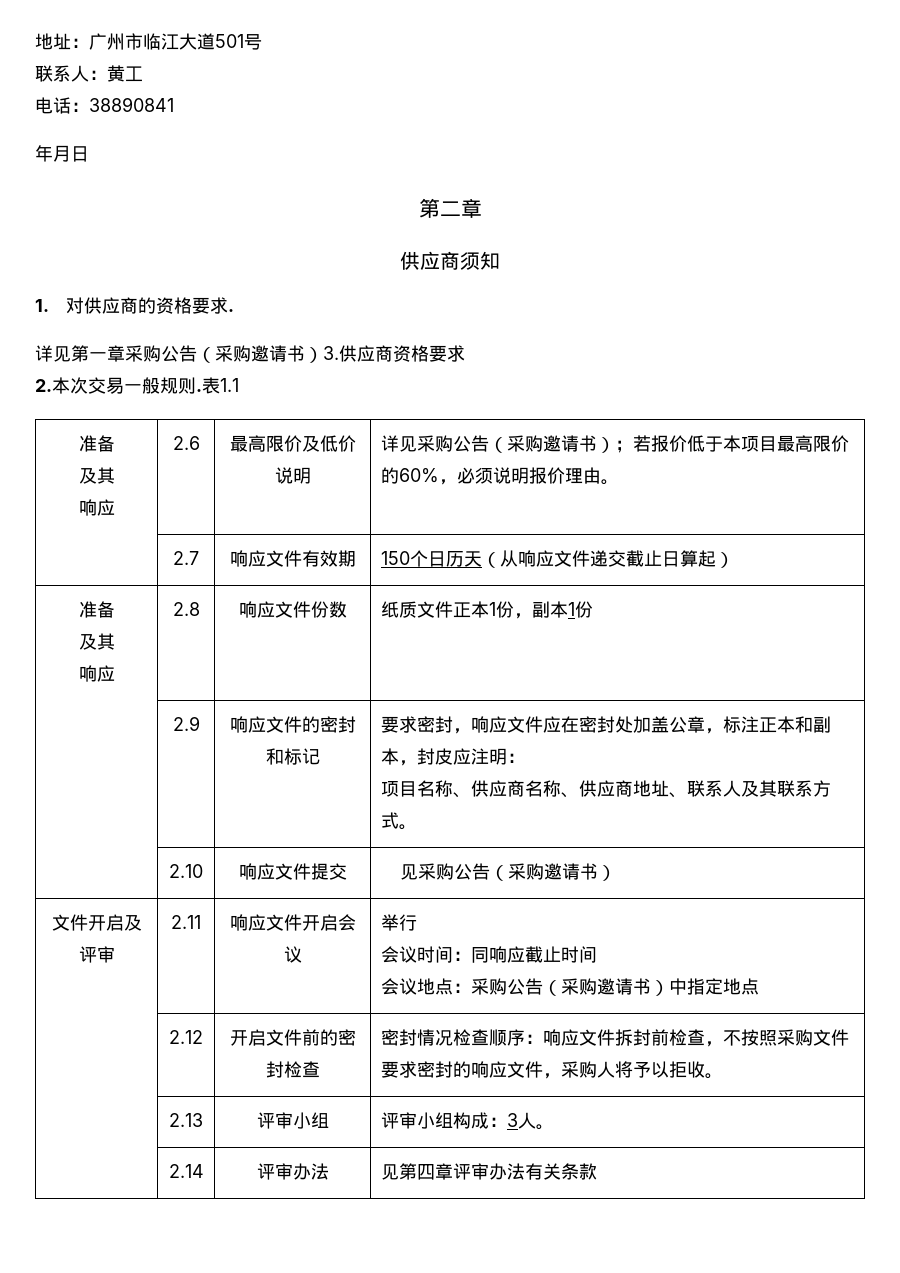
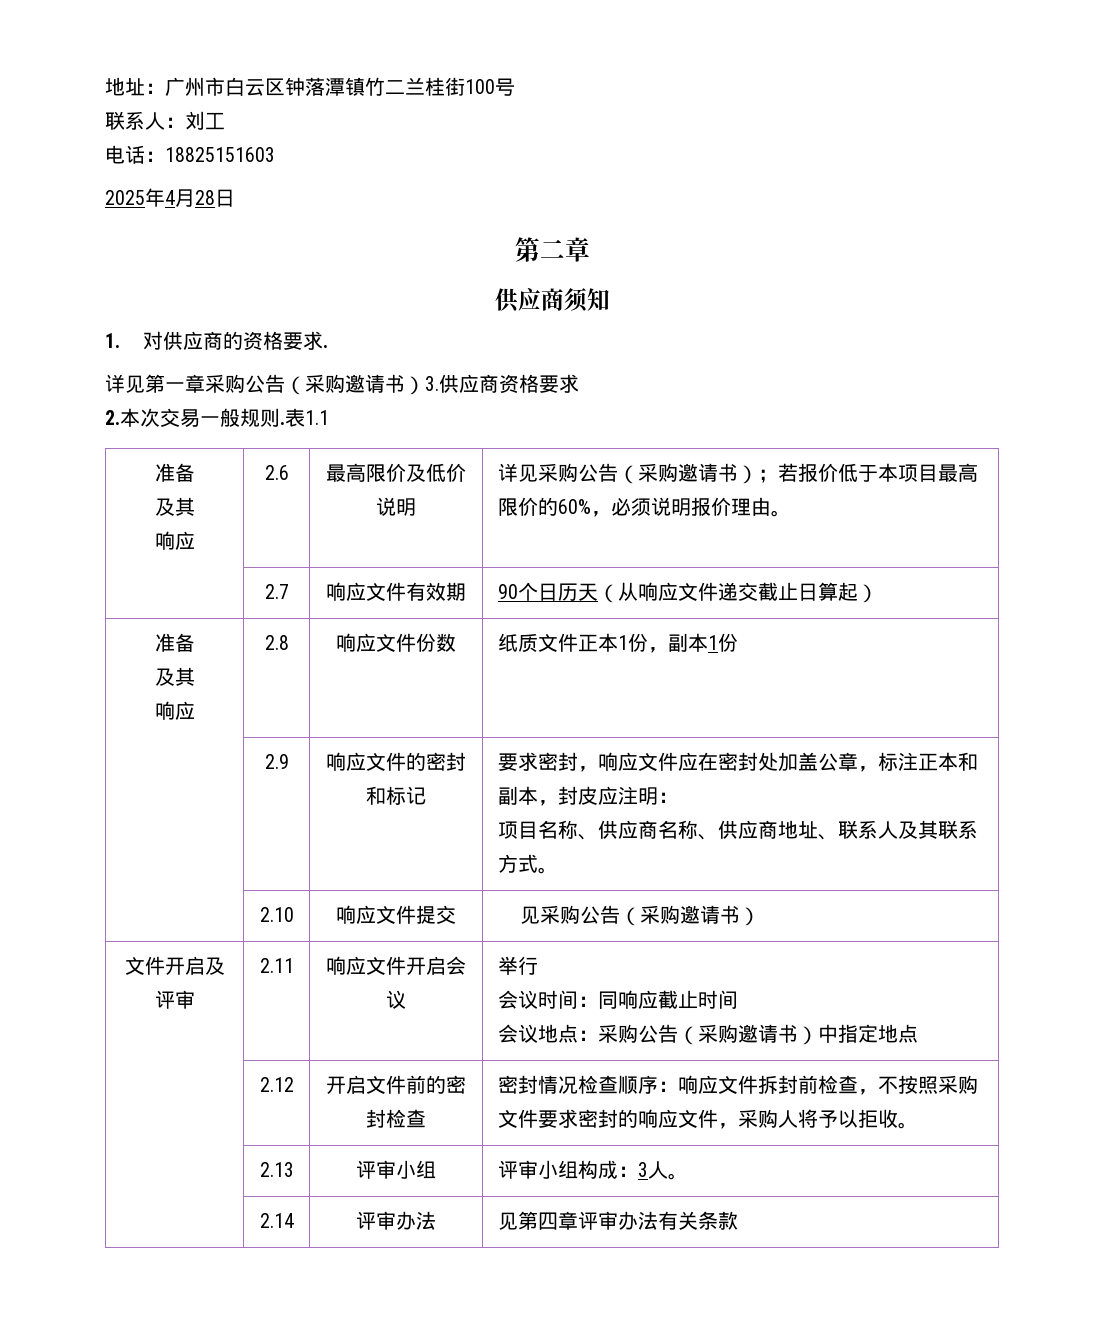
[143,33,244,50] 临江大道501 -> [225,77,495,96] 白云区钟落潭镇竹二兰桂街100
[107,65,125,82] 黄 -> [185,111,205,130] 刘
[89,97,174,112] [35,145,71,162] 38890841 // 年月 -> [165,147,275,162] [105,188,215,207] 18825151603 // 2025年4月28
[380,551,410,565] 150 -> [497,584,518,599] 90

